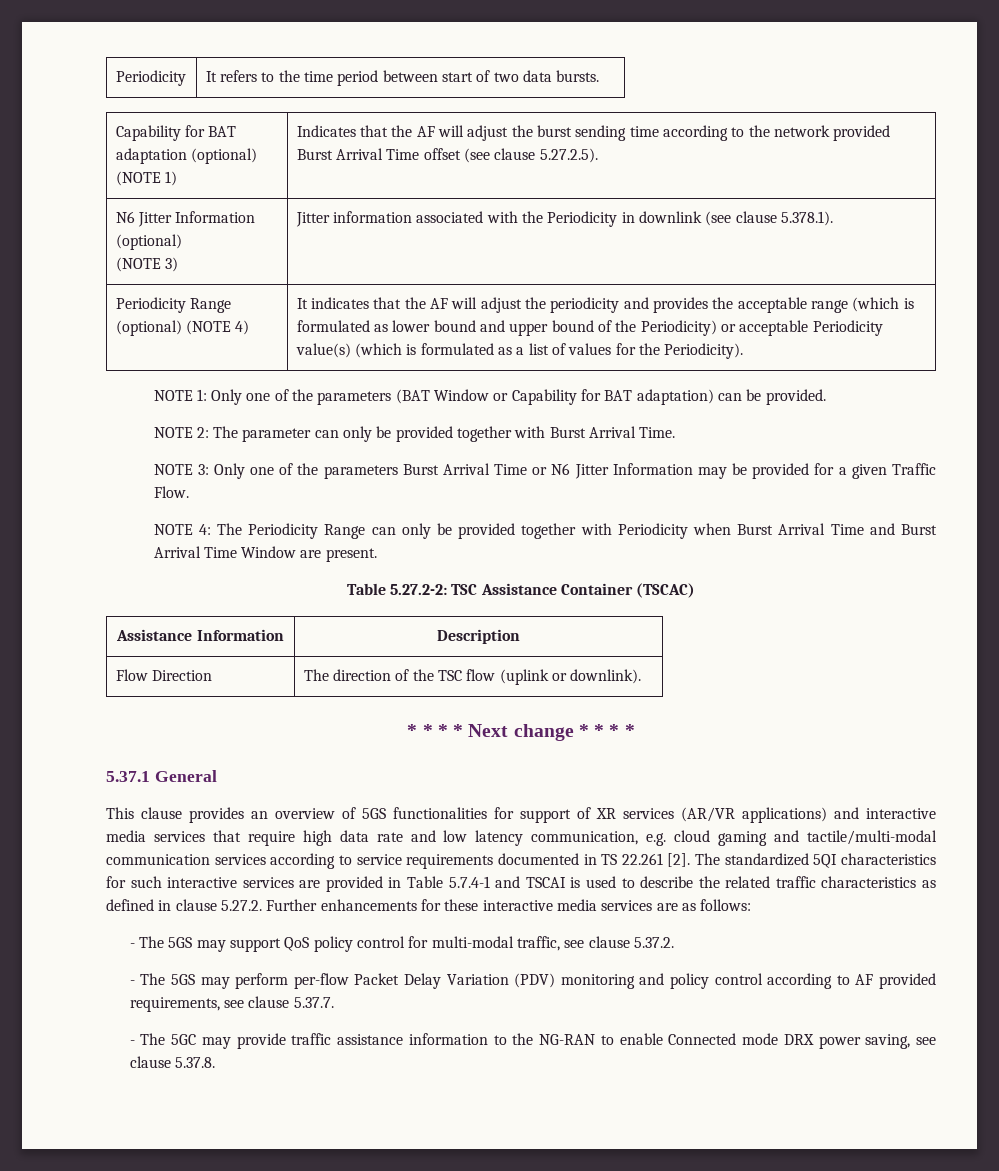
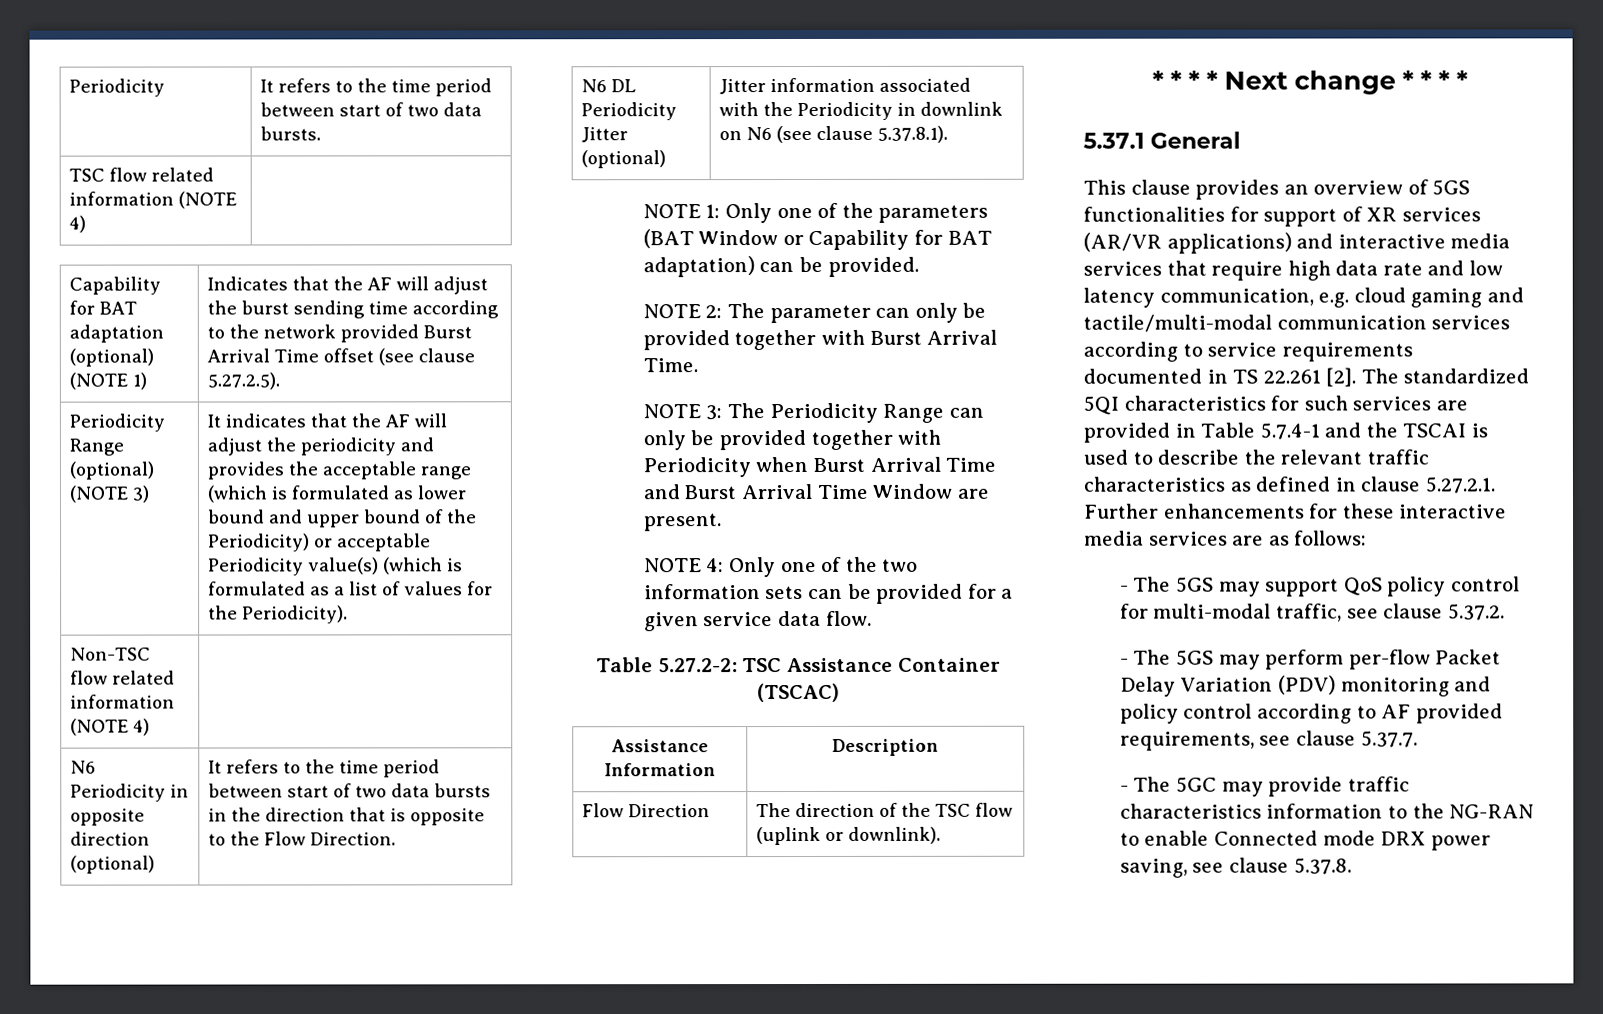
(600, 76) none -> [68,167,214,182] [68,191,237,209] [68,215,86,233] // TSC flow related information (NOTE 4) |
[115,211,256,227] [115,234,182,250] [115,257,179,272] [295,211,833,227] // N6 Jitter Information (optional) // (NOTE 3) | Jitter information associated with the Periodicity in downlink (see clause 5.378.1). -> (280, 381) none
[235,320,250,335] 4) -> [131,485,149,503] 3)
(744, 351) none -> [69,647,151,661] [69,670,175,685] [69,694,175,709] [69,718,150,736] [69,760,96,774] [69,783,189,802] [69,808,145,826] [69,831,150,846] [69,855,155,874] [207,759,440,778] [207,783,491,798] [207,807,485,826] [207,831,396,846] [580,79,636,93] [580,102,677,121] [580,127,628,143] [580,150,666,169] [718,77,971,95] [718,101,1003,121] [718,125,948,144] // Non-TSC flow related information (NOTE 4) | // N6 Periodicity in opposite direction (optional) | It refers to the time period between start of two data bursts in the direction that is opposite to the Flow Direction. // N6 DL Periodicity Jitter (optional) | Jitter information associated with the Periodicity in downlink on N6 (see clause 5.37.8.1).
[213,463,936,479] [153,486,189,498] [153,524,211,535] Only one of the parameters Burst Arrival Time or N6 Jitter Information may be provided for a given Traffic Flow. // NOTE 4: -> (723, 413) none
(377, 555) none -> [643,556,919,578] [643,583,1014,604] [643,610,872,632] // NOTE 4: Only one of the two information sets can be provided for a given service data flow.
[167,877,238,888] interactive -> (1348, 403) none
(521, 882) none -> [1365,422,1398,438] the
[725,876,771,888] related -> [1280,449,1363,465] relevant
[220,900,262,911] 5.27.2. -> [1424,476,1495,494] 5.27.2.1.
[337,1034,404,1045] assistance -> [1119,803,1262,819] characteristics

